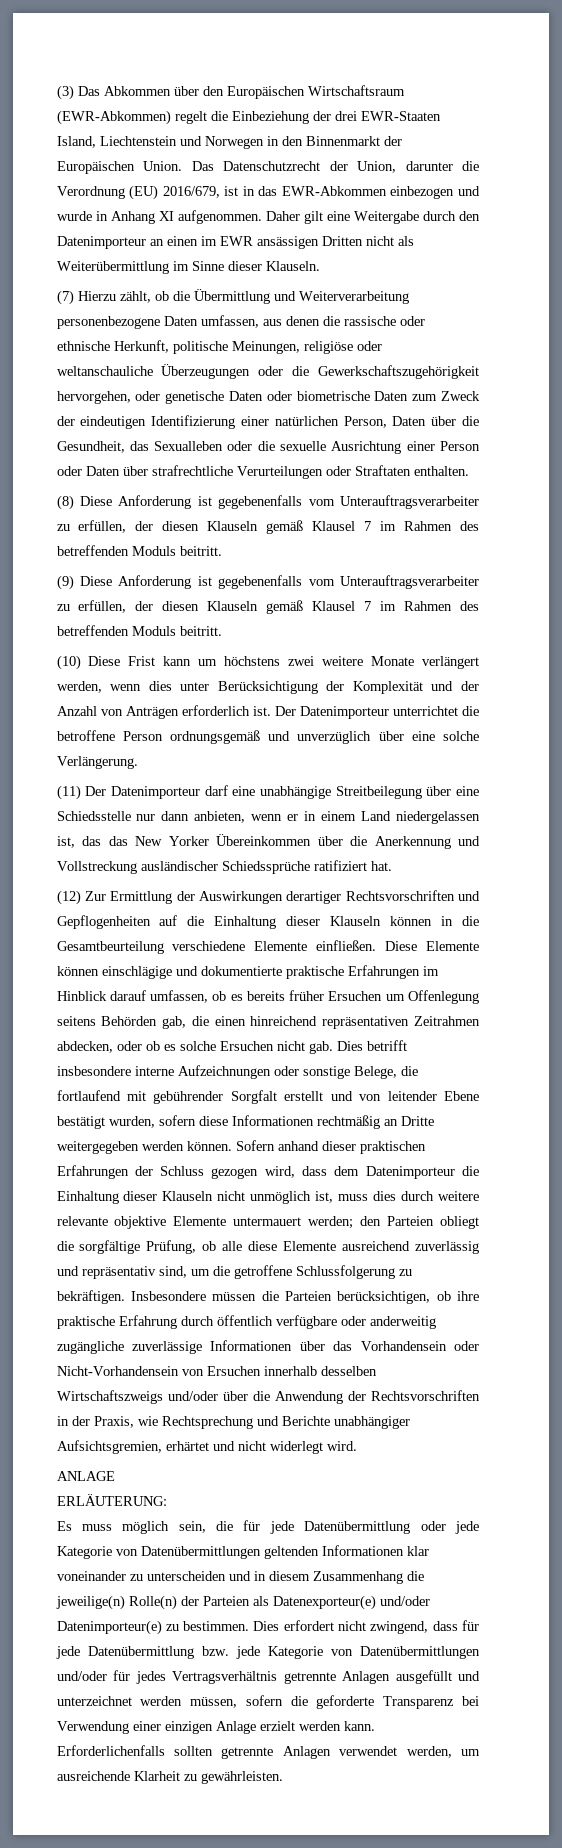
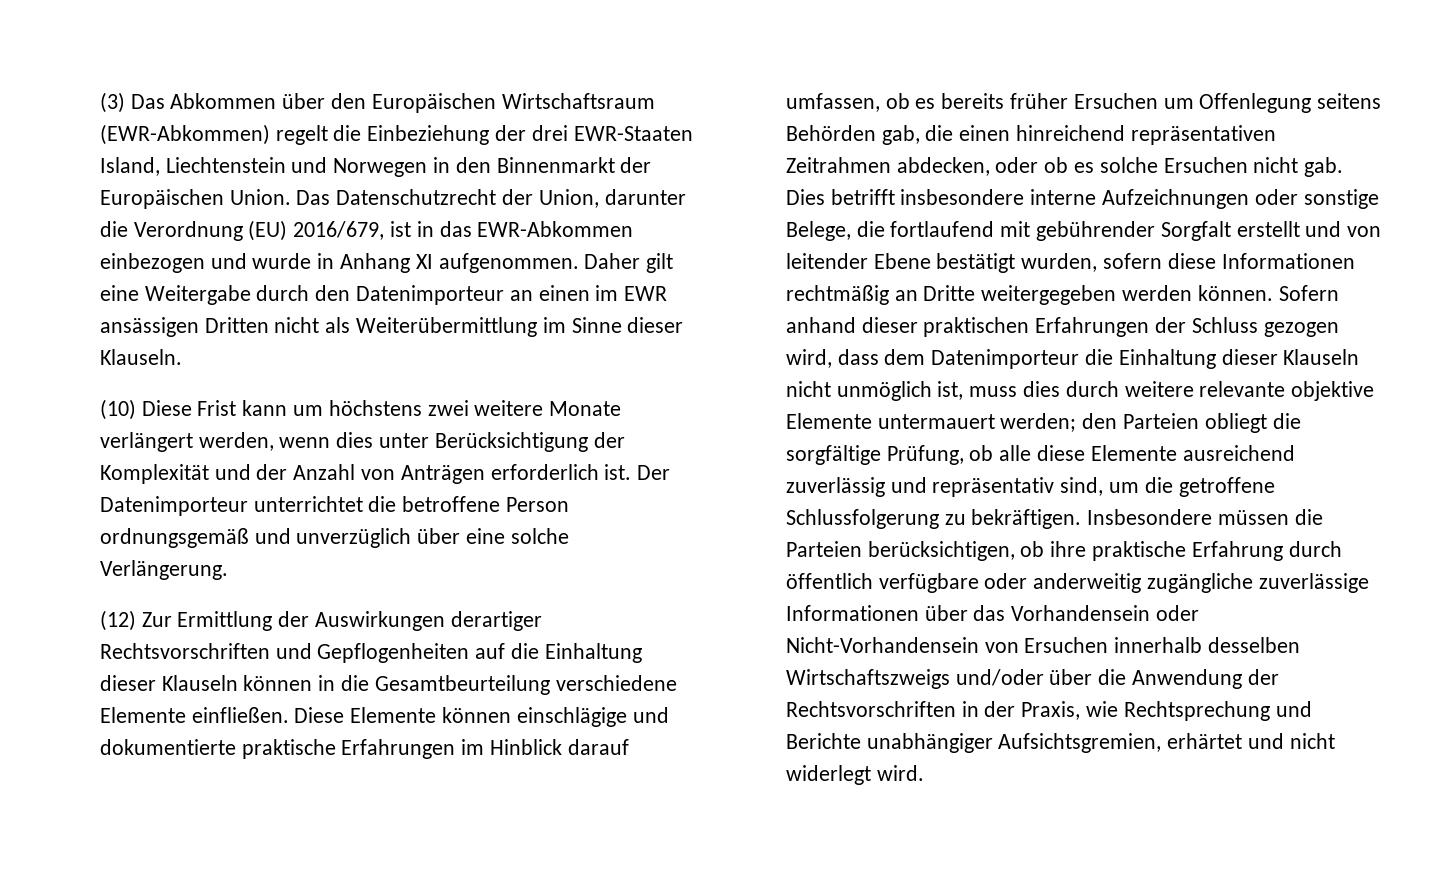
[56,289,409,305] [56,315,425,329] [56,340,382,354] [56,364,479,379] [56,391,480,404] [56,415,479,429] [56,441,480,454] [56,465,469,479] [56,495,479,510] [56,520,479,534] [56,545,222,556] [56,575,479,590] [56,600,479,614] [56,625,222,636] // (7) Hierzu zählt, ob die Übermittlung und Weiterverarbeitung personenbezogene Daten umfassen, aus denen die rassische oder ethnische Herkunft, politische Meinungen, religiöse oder weltanschauliche Überzeugungen oder die Gewerkschaftszugehörigkeit hervorgehen, oder genetische Daten oder biometrische Daten zum Zweck der eindeutigen Identifizierung einer natürlichen Person, Daten über die Gesundheit, das Sexualleben oder die sexuelle Ausrichtung einer Person oder Daten über strafrechtliche Verurteilungen oder Straftaten enthalten. // (8) Diese Anforderung ist gegebenenfalls vom Unterauftragsverarbeiter zu erfüllen, der diesen Klauseln gemäß Klausel 7 im Rahmen des betreffenden Moduls beitritt. // (9) Diese Anforderung ist gegebenenfalls vom Unterauftragsverarbeiter zu erfüllen, der diesen Klauseln gemäß Klausel 7 im Rahmen des betreffenden Moduls beitritt. -> (182, 357) none
[56,785,479,800] [56,811,481,824] [56,834,481,849] [56,860,392,874] // (11) Der Datenimporteur darf eine unabhängige Streitbeilegung über eine Schiedsstelle nur dann anbieten, wenn er in einem Land niedergelassen ist, das das New Yorker Übereinkommen über die Anerkennung und Vollstreckung ausländischer Schiedssprüche ratifiziert hat. -> (228, 570) none
[56,1471,115,1481] [56,1494,167,1506] [56,1520,479,1534] [56,1545,429,1559] [56,1571,424,1584] [55,1595,430,1610] [56,1620,479,1635] [55,1646,480,1659] [56,1670,480,1684] [56,1695,479,1709] [56,1721,375,1734] [56,1745,480,1759] [56,1771,283,1784] // ANLAGE // ERLÄUTERUNG: // Es muss möglich sein, die für jede Datenübermittlung oder jede Kategorie von Datenübermittlungen geltenden Informationen klar voneinander zu unterscheiden und in diesem Zusammenhang die jeweilige(n) Rolle(n) der Parteien als Datenexporteur(e) und/oder Datenimporteur(e) zu bestimmen. Dies erfordert nicht zwingend, dass für jede Datenübermittlung bzw. jede Kategorie von Datenübermittlungen und/oder für jedes Vertragsverhältnis getrennte Anlagen ausgefüllt und unterzeichnet werden müssen, sofern die geforderte Transparenz bei Verwendung einer einzigen Anlage erzielt werden kann. Erforderlichenfalls sollten getrennte Anlagen verwendet werden, um ausreichende Klarheit zu gewährleisten. -> (924, 773) none

